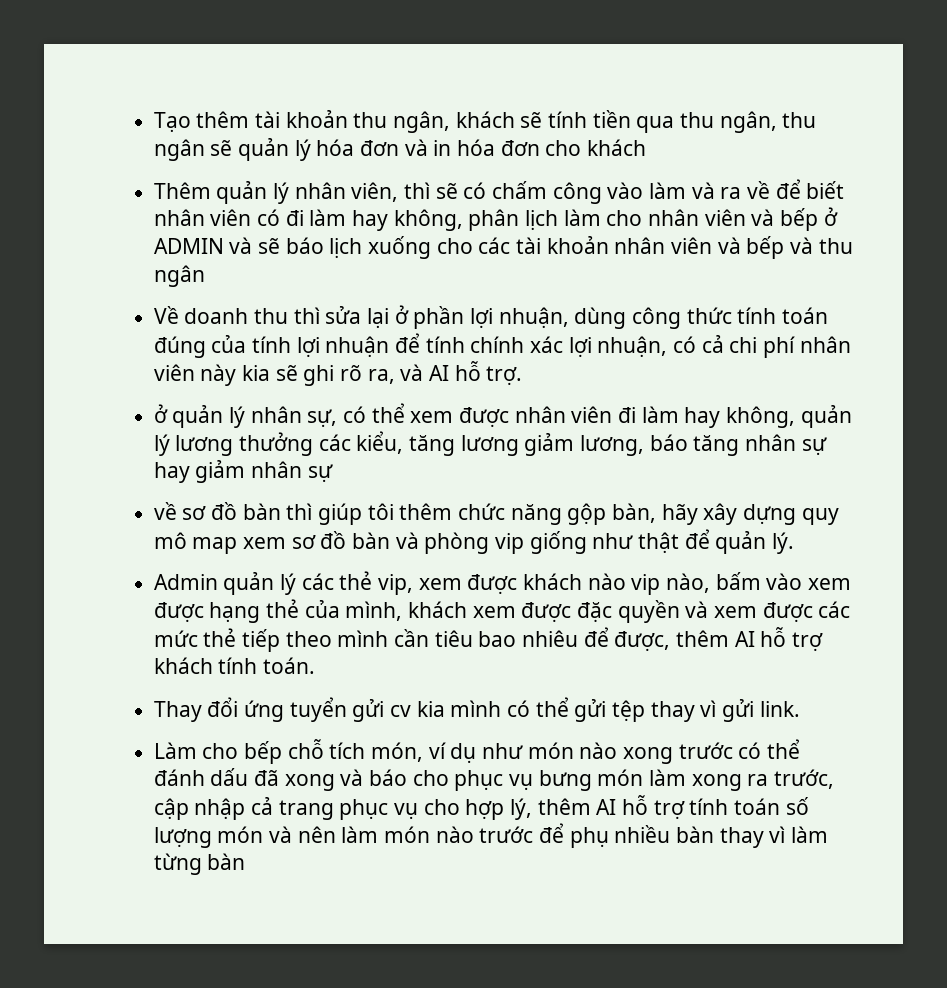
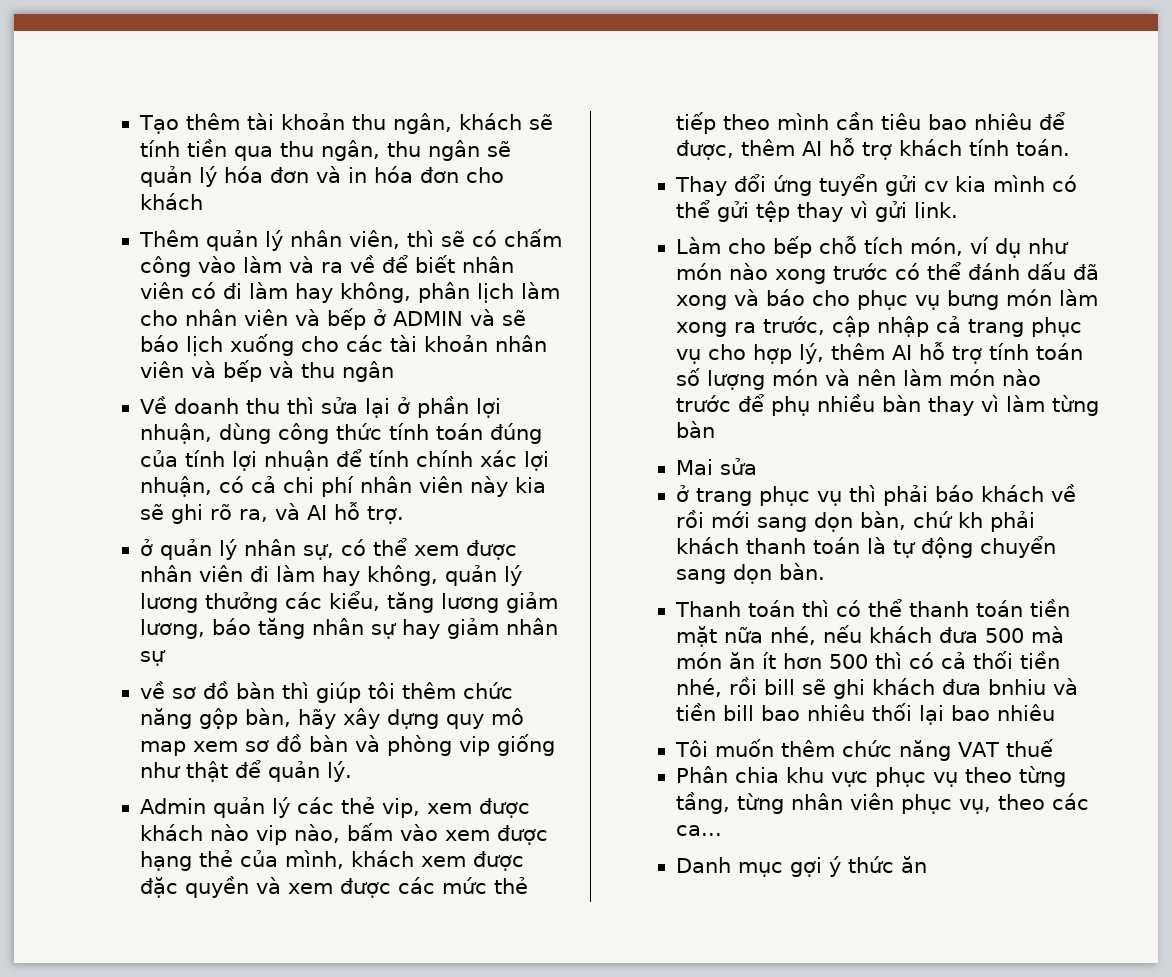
(246, 861) none -> [676,458,758,475] [676,484,1077,506] [676,510,1036,532] [676,536,1057,558] [676,563,826,584] [675,599,1071,617] [676,625,1065,647] [676,651,1061,669] [676,677,1079,699] [676,703,1056,725] [675,739,1054,761] [676,766,1067,787] [676,792,1090,814] [676,825,723,836] [676,856,928,877] // Mai sửa // ở trang phục vụ thì phải báo khách về rồi mới sang dọn bàn, chứ kh phải khách thanh toán là tự động chuyển sang dọn bàn. // Thanh toán thì có thể thanh toán tiền mặt nữa nhé, nếu khách đưa 500 mà món ăn ít hơn 500 thì có cả thối tiền nhé, rồi bill sẽ ghi khách đưa bnhiu và tiền bill bao nhiêu thối lại bao nhiêu // Tôi muốn thêm chức năng VAT thuế // Phân chia khu vực phục vụ theo từng tầng, từng nhân viên phục vụ, theo các ca... // Danh mục gợi ý thức ăn

